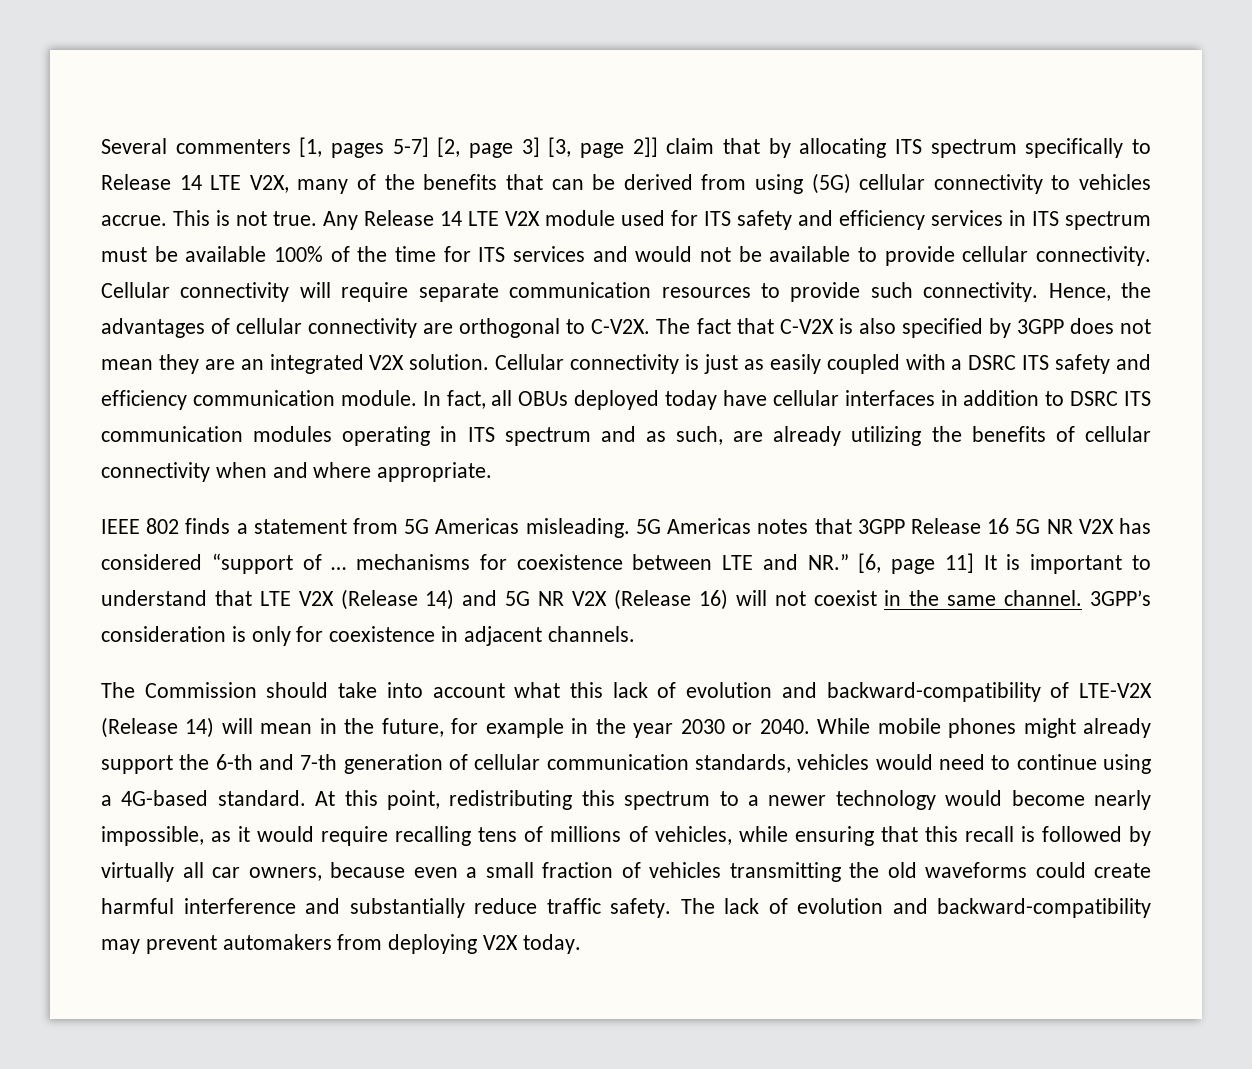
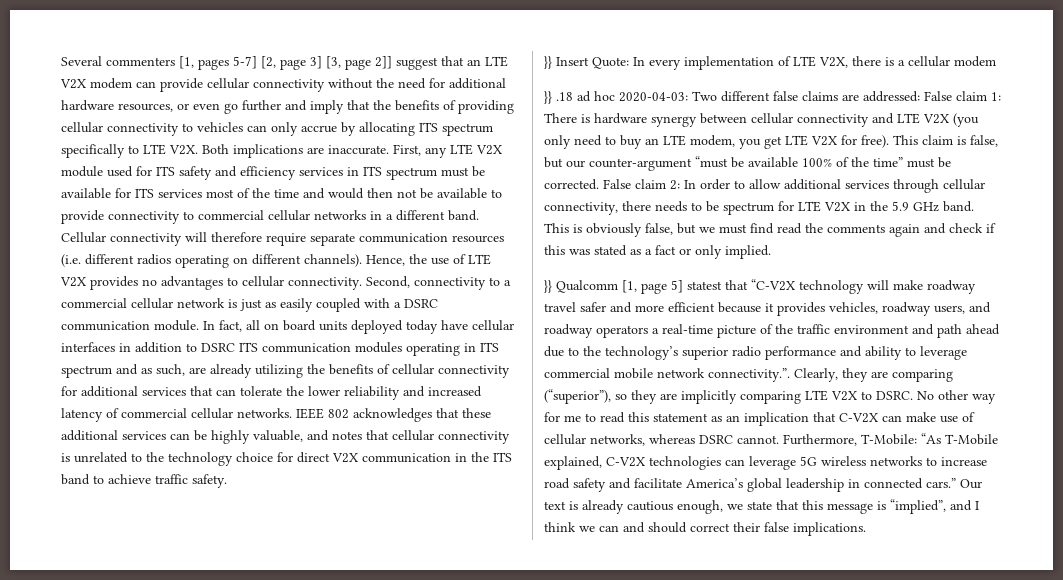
[666,138,760,154] claim that -> [396,56,508,70] [60,78,506,92] [61,100,514,114] [61,122,337,136] suggest that an LTE V2X modem can provide cellular connectivity without the need for additional hardware resources, or even go further and imply that the benefits of providing cellular connectivity to vehicles can only accrue
[101,173,1151,194] [101,210,462,230] Release 14 LTE V2X, many of the benefits that can be derived from using (5G) cellular connectivity to vehicles accrue. This is not true. Any Release 14 -> [143,144,447,158] LTE V2X. Both implications are inaccurate. First, any
[274,246,585,262] 100% of the time for ITS services -> [115,188,299,198] for ITS services most of the time
(693, 254) none -> [367,188,393,198] then
[962,246,1151,266] cellular connectivity. -> [108,210,479,224] connectivity to commercial cellular networks in a different band.
(331, 290) none -> [211,232,262,242] therefore
[760,282,1151,302] [101,318,1151,338] [101,354,680,374] to provide such connectivity. Hence, the advantages of cellular connectivity are orthogonal to C-V2X. The fact that C-V2X is also specified by 3GPP does not mean they are an integrated V2X solution. Cellular connectivity -> [61,254,491,268] [60,276,511,290] [61,298,225,309] (i.e. different radios operating on different channels). Hence, the use of LTE V2X provides no advantages to cellular connectivity. Second, connectivity to a commercial cellular network
[1022,354,1151,374] [101,390,187,410] ITS safety and efficiency -> (438, 303) none
[518,391,569,406] OBUs -> [264,320,347,331] on board units
[215,462,493,482] [101,518,1151,538] [101,553,1151,574] [101,589,1151,610] [101,626,635,646] [101,682,1152,702] [101,717,1152,738] [101,754,1152,774] [101,790,1151,810] [101,826,1151,846] [101,862,1151,882] [101,898,1151,918] [101,934,581,954] when and where appropriate. // IEEE 802 finds a statement from 5G Americas misleading. 5G Americas notes that 3GPP Release 16 5G NR V2X has considered “support of … mechanisms for coexistence between LTE and NR.” [6, page 11] It is important to understand that LTE V2X (Release 14) and 5G NR V2X (Release 16) will not coexist in the same channel. 3GPP’s consideration is only for coexistence in adjacent channels. // The Commission should take into account what this lack of evolution and backward-compatibility of LTE-V2X (Release 14) will mean in the future, for example in the year 2030 or 2040. While mobile phones might already support the 6-th and 7-th generation of cellular communication standards, vehicles would need to continue using a 4G-based standard. At this point, redistributing this spectrum to a newer technology would become nearly impossible, as it would require recalling tens of millions of vehicles, while ensuring that this recall is followed by virtually all car owners, because even a small fraction of vehicles transmitting the old waveforms could create harmful interference and substantially reduce traffic safety. The lack of evolution and backward-compatibility may prevent automakers from deploying V2X today. -> [61,386,482,400] [61,408,491,422] [61,430,510,444] [61,452,512,466] [61,474,227,488] [544,56,996,70] [544,91,1001,104] [544,113,979,127] [544,135,998,149] [544,156,951,171] [544,179,985,193] [544,201,974,215] [544,223,996,237] [544,245,771,259] [544,279,976,294] [544,302,991,316] [544,324,1000,338] [544,346,967,360] [544,368,953,382] [544,389,996,404] [544,412,975,426] [544,433,998,446] [544,456,987,470] [544,478,982,492] [544,499,979,514] [544,522,866,536] for additional services that can tolerate the lower reliability and increased latency of commercial cellular networks. IEEE 802 acknowledges that these additional services can be highly valuable, and notes that cellular connectivity is unrelated to the technology choice for direct V2X communication in the ITS band to achieve traffic safety. // }} Insert Quote: In every implementation of LTE V2X, there is a cellular modem // }} .18 ad hoc 2020-04-03: Two different false claims are addressed: False claim 1: There is hardware synergy between cellular connectivity and LTE V2X (you only need to buy an LTE modem, you get LTE V2X for free). This claim is false, but our counter-argument “must be available 100% of the time” must be corrected. False claim 2: In order to allow additional services through cellular connectivity, there needs to be spectrum for LTE V2X in the 5.9 GHz band. This is obviously false, but we must find read the comments again and check if this was stated as a fact or only implied. // }} Qualcomm [1, page 5] statest that “C-V2X technology will make roadway travel safer and more efficient because it provides vehicles, roadway users, and roadway operators a real-time picture of the traffic environment and path ahead due to the technology’s superior radio performance and ability to leverage commercial mobile network connectivity.”. Clearly, they are comparing (“superior”), so they are implicitly comparing LTE V2X to DSRC. No other way for me to read this statement as an implication that C-V2X can make use of cellular networks, whereas DSRC cannot. Furthermore, T-Mobile: “As T-Mobile explained, C-V2X technologies can leverage 5G wireless networks to increase road safety and facilitate America’s global leadership in connected cars.” Our text is already cautious enough, we state that this message is “implied”, and I think we can and should correct their false implications.

